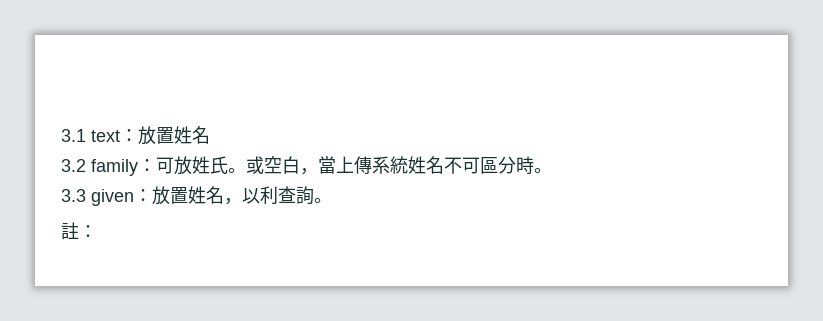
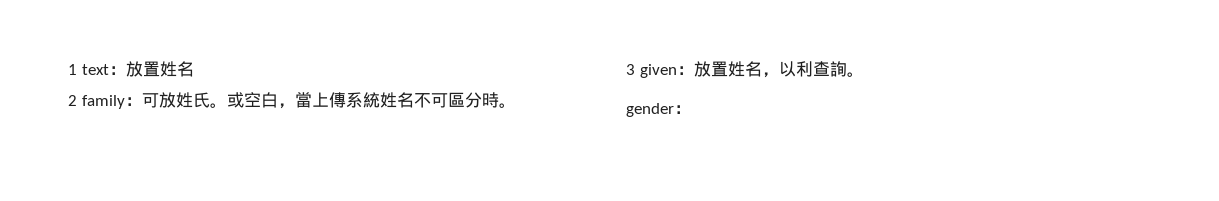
[61,129,86,142] 3.1 -> [68,64,77,75] 1
[61,159,86,172] 3.2 -> [68,95,77,106] 2
[61,189,86,202] 3.3 -> [626,64,635,75] 3
[61,222,79,240] 註 -> [626,103,674,117] gender

